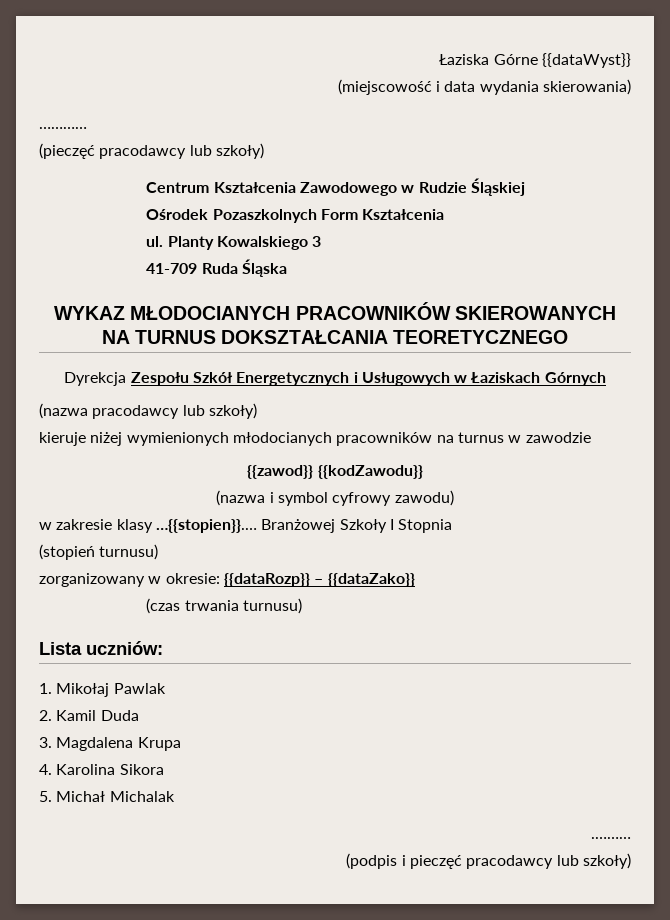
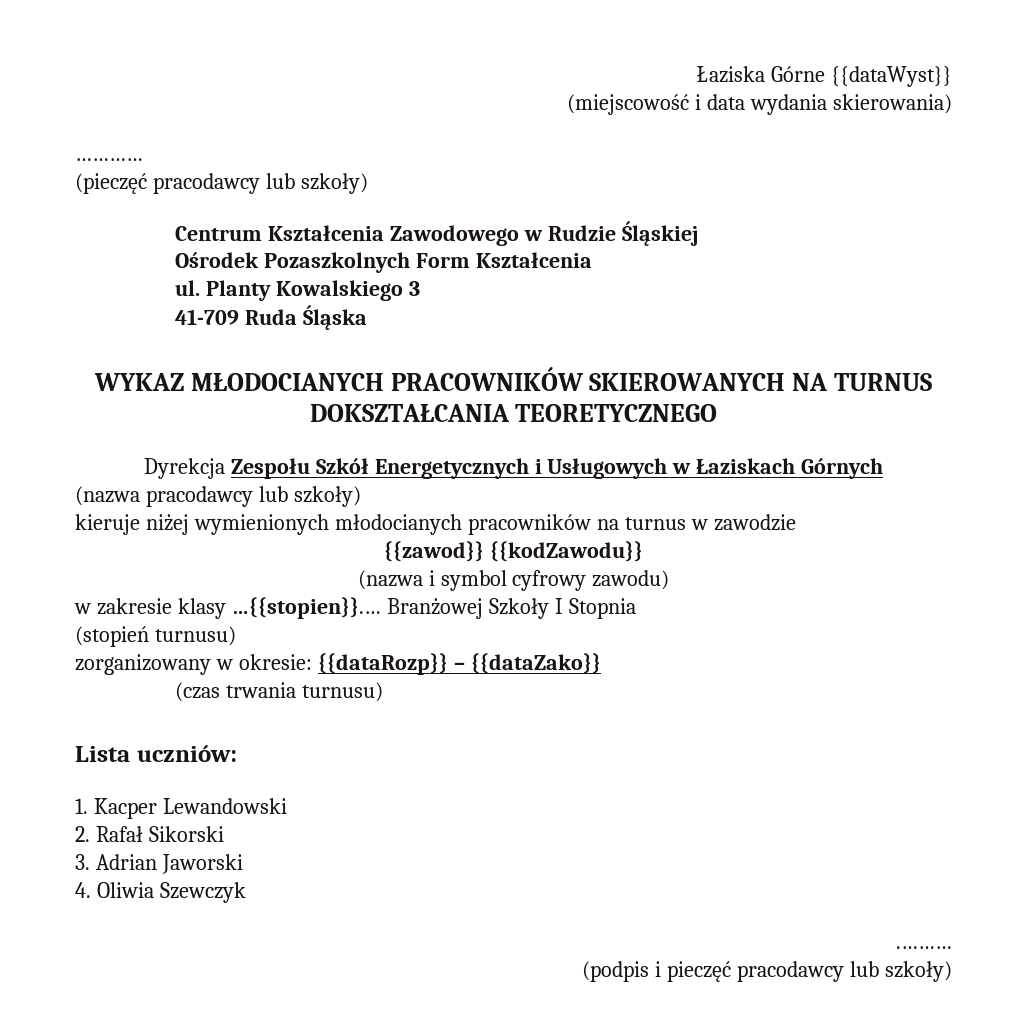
[56,683,166,697] Mikołaj Pawlak -> [93,798,287,819] Kacper Lewandowski
[56,710,139,721] Kamil Duda -> [95,826,224,842] Rafał Sikorski
[56,737,181,751] Magdalena Krupa -> [95,854,243,874] Adrian Jaworski
[56,764,164,775] [39,791,175,802] Karolina Sikora // 5. Michał Michalak -> [96,882,246,903] Oliwia Szewczyk

